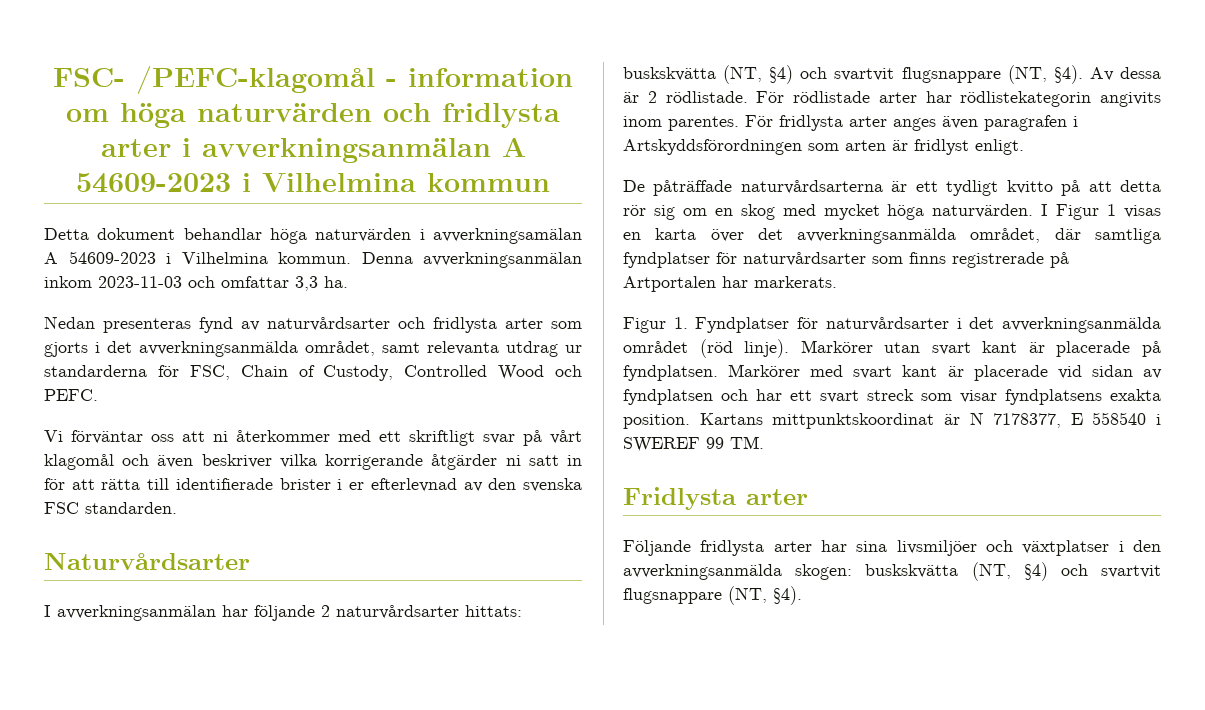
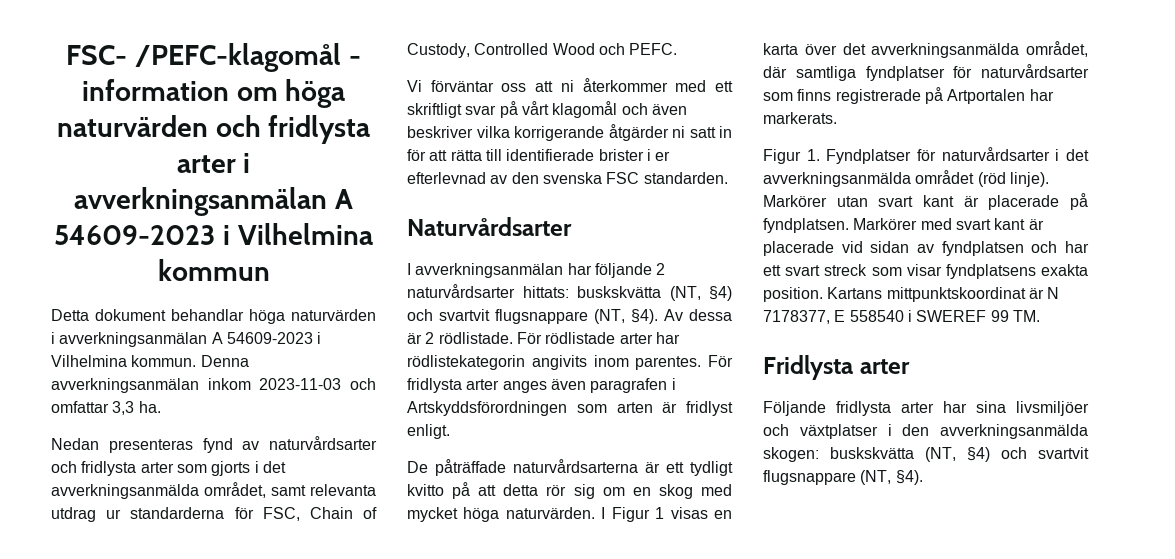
[432,228,582,244] avverkningsamälan -> [59,332,208,347] avverkningsanmälan

